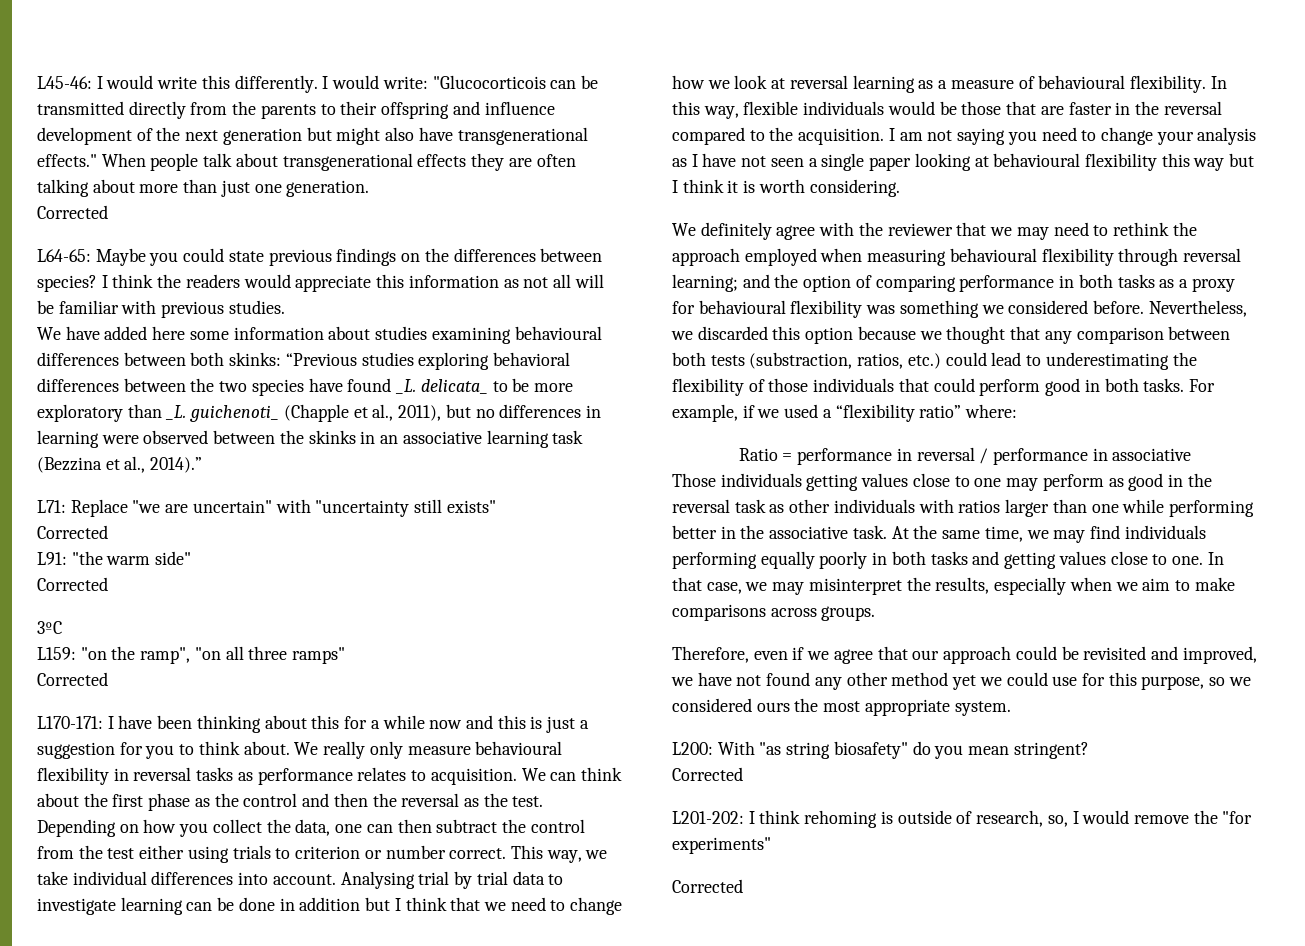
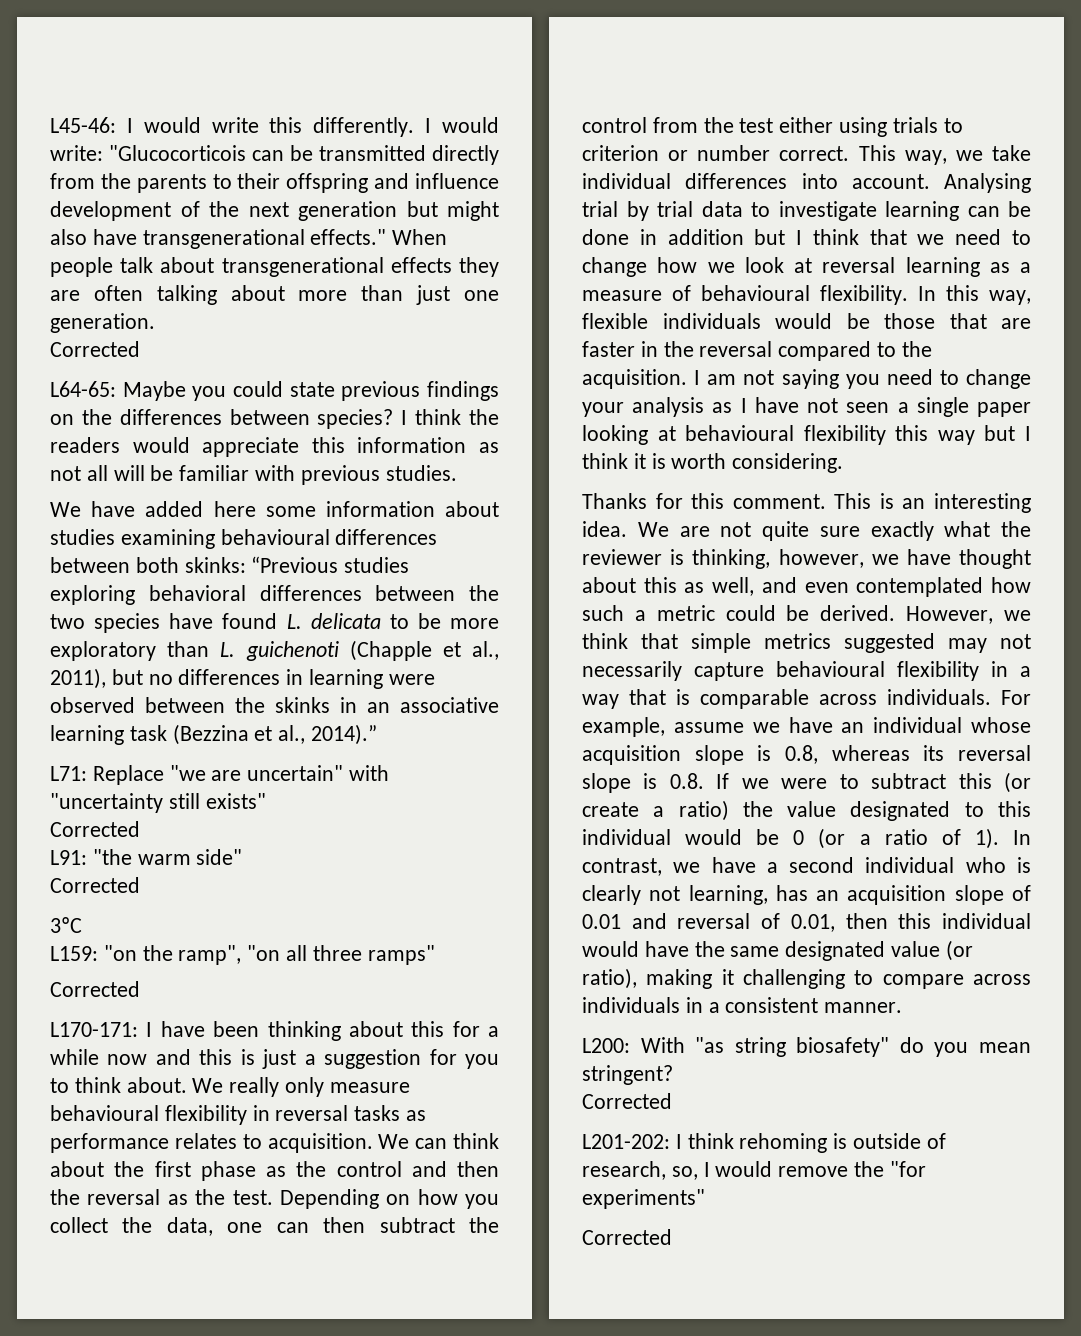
[395,379,488,394] _L. delicata_ -> [286,613,381,629] L. delicata
[165,405,280,422] _L. guichenoti_ -> [220,641,339,661] L. guichenoti
[672,222,1197,240] [672,248,1242,266] [672,274,1235,292] [672,300,1247,318] [671,326,1231,344] [672,352,1197,370] [672,378,1215,396] [672,404,1018,422] [738,447,1192,465] [672,473,1212,491] [672,499,1254,517] [672,525,1206,543] [672,551,1224,569] [672,577,1235,595] [672,604,876,621] [672,646,1257,664] [671,672,1251,690] [672,698,1011,716] We definitely agree with the reviewer that we may need to rethink the approach employed when measuring behavioural flexibility through reversal learning; and the option of comparing performance in both tasks as a proxy for behavioural flexibility was something we considered before. Nevertheless, we discarded this option because we thought that any comparison between both tests (substraction, ratios, etc.) could lead to underestimating the flexibility of those individuals that could perform good in both tasks. For example, if we used a “flexibility ratio” where: // Ratio = performance in reversal / performance in associative // Those individuals getting values close to one may perform as good in the reversal task as other individuals with ratios larger than one while performing better in the associative task. At the same time, we may find individuals performing equally poorly in both tasks and getting values close to one. In that case, we may misinterpret the results, especially when we aim to make comparisons across groups. // Therefore, even if we agree that our approach could be revisited and improved, we have not found any other method yet we could use for this purpose, so we considered ours the most appropriate system. -> [582,493,1031,513] [582,521,1031,541] [582,549,1031,569] [582,577,1031,597] [582,605,1031,624] [582,633,1031,653] [582,661,1031,681] [582,689,1031,709] [582,717,1031,737] [582,745,1031,765] [582,772,1031,793] [582,800,1031,821] [582,828,1031,849] [582,857,1031,876] [582,885,1031,905] [582,913,1031,932] [582,940,973,961] [582,968,1031,989] [582,997,903,1013] Thanks for this comment. This is an interesting idea. We are not quite sure exactly what the reviewer is thinking, however, we have thought about this as well, and even contemplated how such a metric could be derived. However, we think that simple metrics suggested may not necessarily capture behavioural flexibility in a way that is comparable across individuals. For example, assume we have an individual whose acquisition slope is 0.8, whereas its reversal slope is 0.8. If we were to subtract this (or create a ratio) the value designated to this individual would be 0 (or a ratio of 1). In contrast, we have a second individual who is clearly not learning, has an acquisition slope of 0.01 and reversal of 0.01, then this individual would have the same designated value (or ratio), making it challenging to compare across individuals in a consistent manner.

